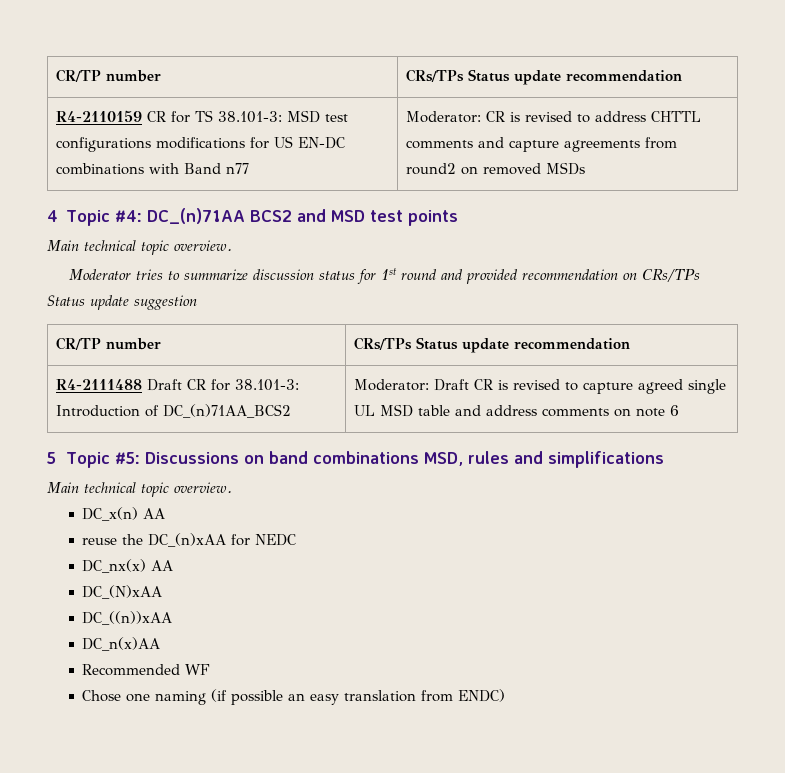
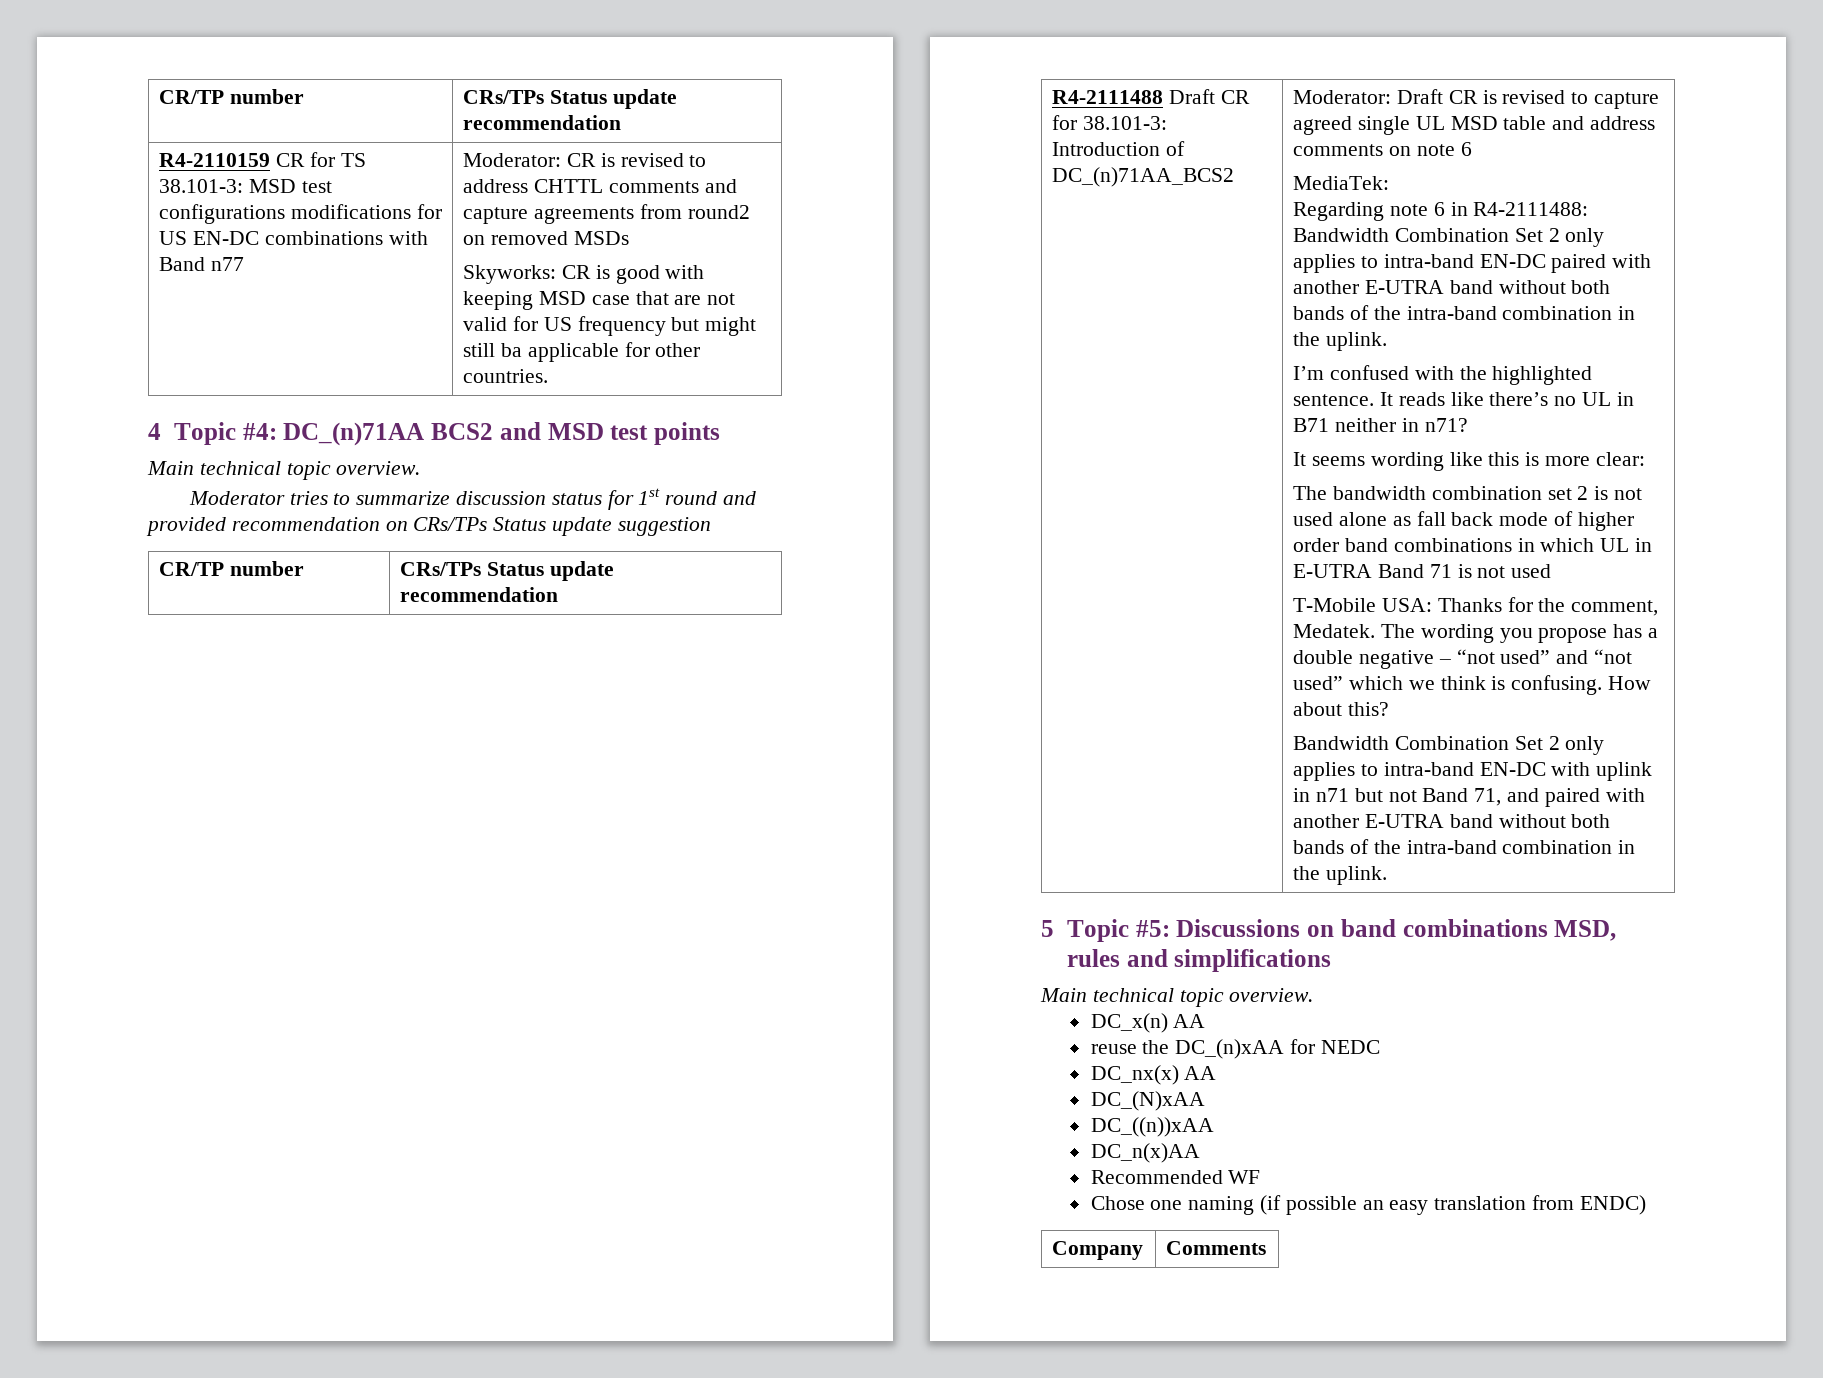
(585, 168) none -> [463,265,705,284] [463,291,736,310] [463,316,757,336] [463,342,701,362] [463,369,549,383] // Skyworks: CR is good with keeping MSD case that are not valid for US frequency but might still ba applicable for other countries.
(679, 410) none -> [1293,176,1390,190] [1293,202,1589,221] [1293,228,1605,247] [1293,254,1652,273] [1293,280,1611,294] [1293,305,1636,320] [1293,332,1387,351] [1293,365,1593,385] [1293,392,1634,406] [1293,418,1468,432] [1293,452,1645,471] [1293,486,1642,500] [1293,511,1634,531] [1293,538,1652,552] [1293,564,1552,578] [1293,597,1659,616] [1293,624,1658,643] [1293,649,1632,669] [1293,675,1651,695] [1293,702,1389,716] [1293,736,1605,755] [1293,762,1653,781] [1293,788,1645,807] [1293,814,1611,828] [1293,839,1636,854] [1293,866,1387,885] // MediaTek: // Regarding note 6 in R4-2111488: Bandwidth Combination Set 2 only applies to intra-band EN-DC paired with another E-UTRA band without both bands of the intra-band combination in the uplink. // I’m confused with the highlighted sentence. It reads like there’s no UL in B71 neither in n71? // It seems wording like this is more clear: // The bandwidth combination set 2 is not used alone as fall back mode of higher order band combinations in which UL in E-UTRA Band 71 is not used // T-Mobile USA: Thanks for the comment, Medatek. The wording you propose has a double negative – “not used” and “not used” which we think is confusing. How about this? // Bandwidth Combination Set 2 only applies to intra-band EN-DC with uplink in n71 but not Band 71, and paired with another E-UTRA band without both bands of the intra-band combination in the uplink.
(506, 695) none -> [1052,1241,1144,1260] [1166,1241,1267,1255] // Company | Comments

